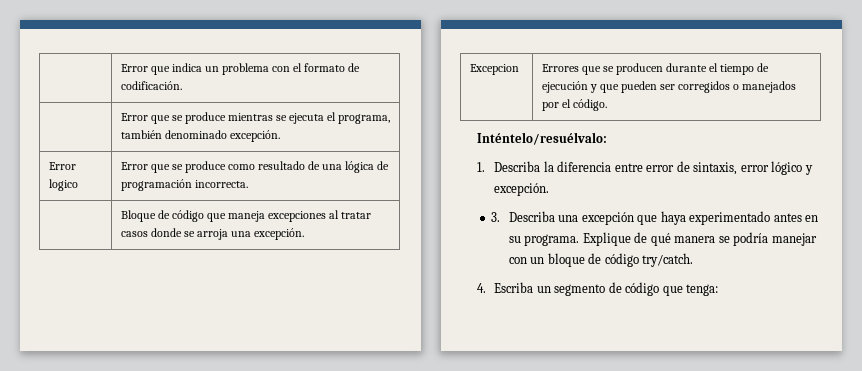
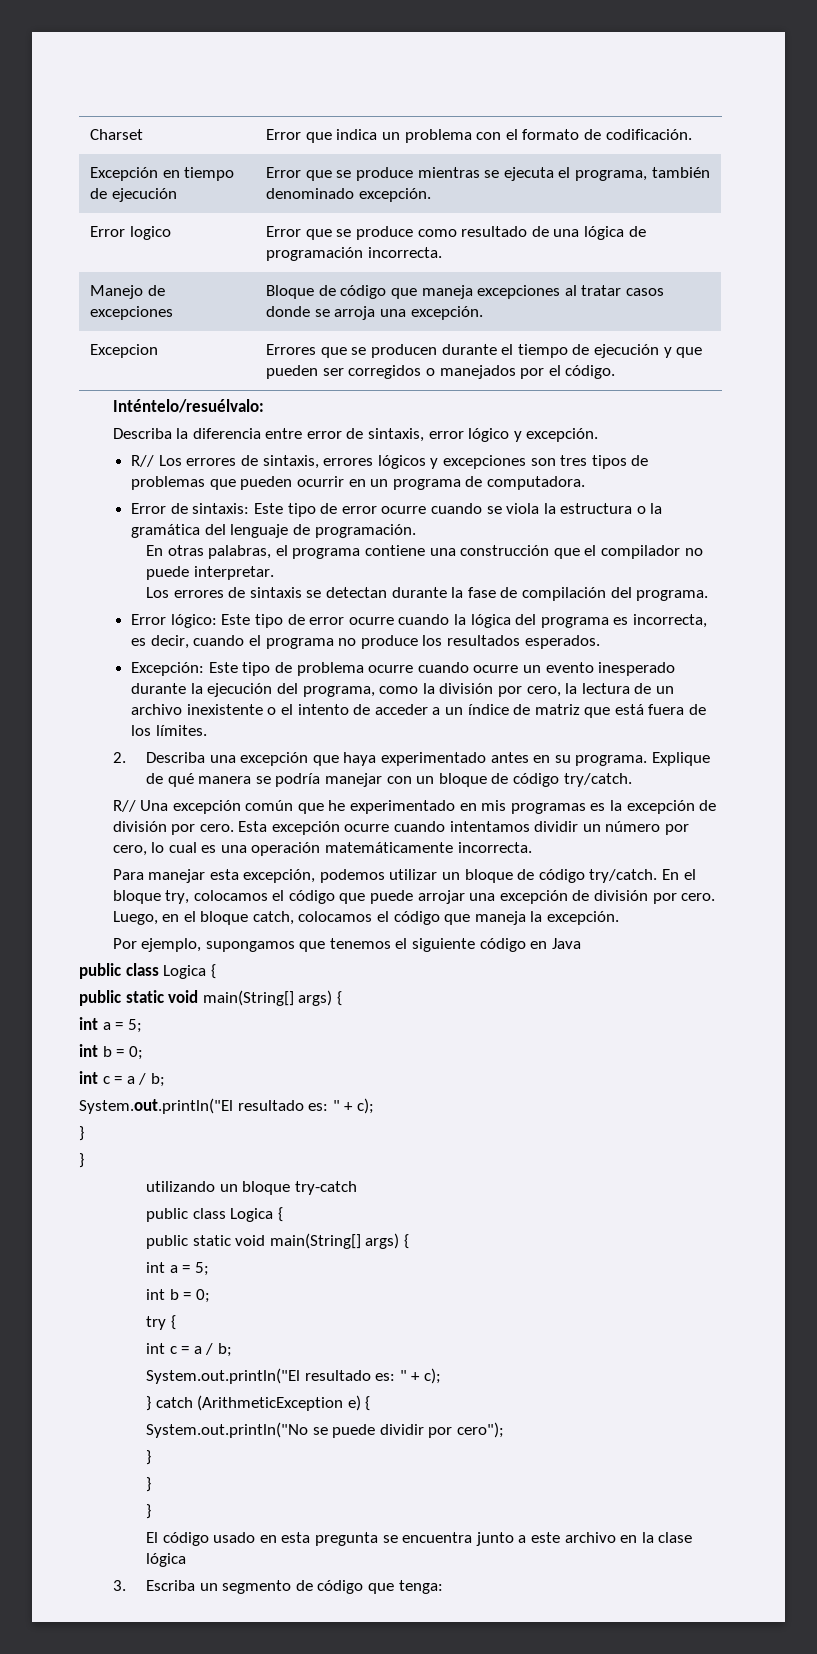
(120, 68) none -> [90,129,144,140] Charset
(182, 85) none -> [90,167,235,181] [90,188,177,202] Excepción en tiempo de ejecución
(248, 184) none -> [90,285,165,299] [90,306,174,320] Manejo de excepciones
[477,162,486,172] 1. -> (264, 406) none
[491,212,501,222] 3. -> [131,455,649,469] [131,476,585,490] [131,503,663,517] [131,524,416,538] [146,545,703,559] [146,566,274,580] [146,587,709,601] [131,614,707,628] [131,635,600,649] [131,662,676,676] [131,683,674,697] [131,704,707,718] [131,725,207,736] [112,752,126,763] R// Los errores de sintaxis, errores lógicos y excepciones son tres tipos de problemas que pueden ocurrir en un programa de computadora. // Error de sintaxis: Este tipo de error ocurre cuando se viola la estructura o la gramática del lenguaje de programación. // En otras palabras, el programa contiene una construcción que el compilador no puede interpretar. // Los errores de sintaxis se detectan durante la fase de compilación del programa. // Error lógico: Este tipo de error ocurre cuando la lógica del programa es incorrecta, es decir, cuando el programa no produce los resultados esperados. // Excepción: Este tipo de problema ocurre cuando ocurre un evento inesperado durante la ejecución del programa, como la división por cero, la lectura de un archivo inexistente o el intento de acceder a un índice de matriz que está fuera de los límites. // 2.
[477,283,487,293] 4. -> [112,800,717,814] [112,821,690,835] [112,842,532,856] [112,869,696,883] [112,890,716,904] [112,911,620,925] [112,938,581,952] [79,963,216,979] [79,990,342,1006] [79,1017,142,1033] [79,1044,143,1060] [79,1071,165,1087] [79,1098,374,1114] [79,1126,84,1141] [79,1153,84,1168] [146,1181,357,1195] [146,1207,283,1222] [146,1233,409,1249] [146,1262,209,1276] [146,1289,210,1303] [146,1315,176,1330] [146,1343,232,1357] [146,1368,441,1384] [146,1395,371,1411] [146,1422,504,1438] [146,1450,152,1465] [146,1477,152,1492] [146,1504,152,1519] [146,1532,693,1546] [146,1553,187,1567] [112,1580,126,1591] R// Una excepción común que he experimentado en mis programas es la excepción de división por cero. Esta excepción ocurre cuando intentamos dividir un número por cero, lo cual es una operación matemáticamente incorrecta. // Para manejar esta excepción, podemos utilizar un bloque de código try/catch. En el bloque try, colocamos el código que puede arrojar una excepción de división por cero. Luego, en el bloque catch, colocamos el código que maneja la excepción. // Por ejemplo, supongamos que tenemos el siguiente código en Java // public class Logica { // public static void main(String[] args) { // int a = 5; // int b = 0; // int c = a / b; // System.out.println("El resultado es: " + c); // } // } // utilizando un bloque try-catch // public class Logica { // public static void main(String[] args) { // int a = 5; // int b = 0; // try { // int c = a / b; // System.out.println("El resultado es: " + c); // } catch (ArithmeticException e) { // System.out.println("No se puede dividir por cero"); // } // } // } // El código usado en esta pregunta se encuentra junto a este archivo en la clase lógica // 3.

